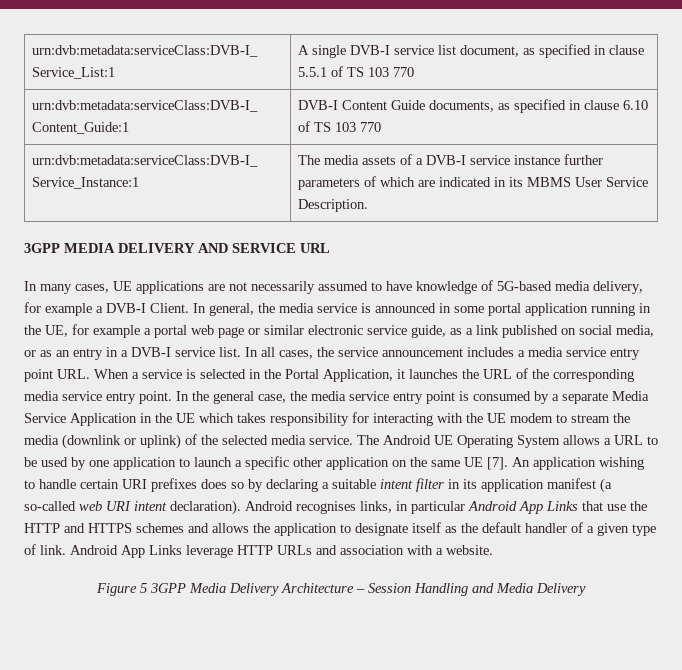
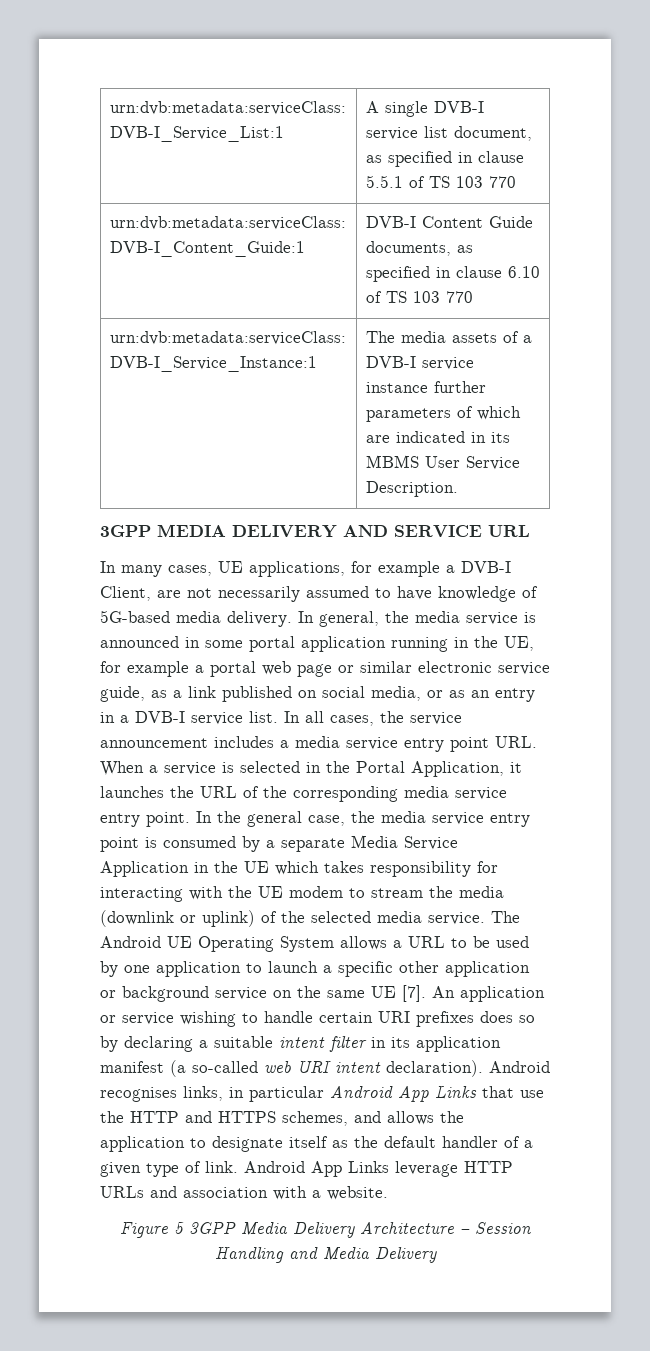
[136,281,204,294] applications -> [249,561,511,577] [100,586,151,601] applications, for example a DVB-I Client,
[593,281,643,294] [24,302,189,316] delivery, for example a DVB-I Client. -> [227,611,292,627] delivery.
(389, 463) none -> [100,986,267,1002] or background service
(596, 463) none -> [100,1012,174,1025] or service
[136,523,184,533] schemes -> [282,1111,348,1126] schemes,

